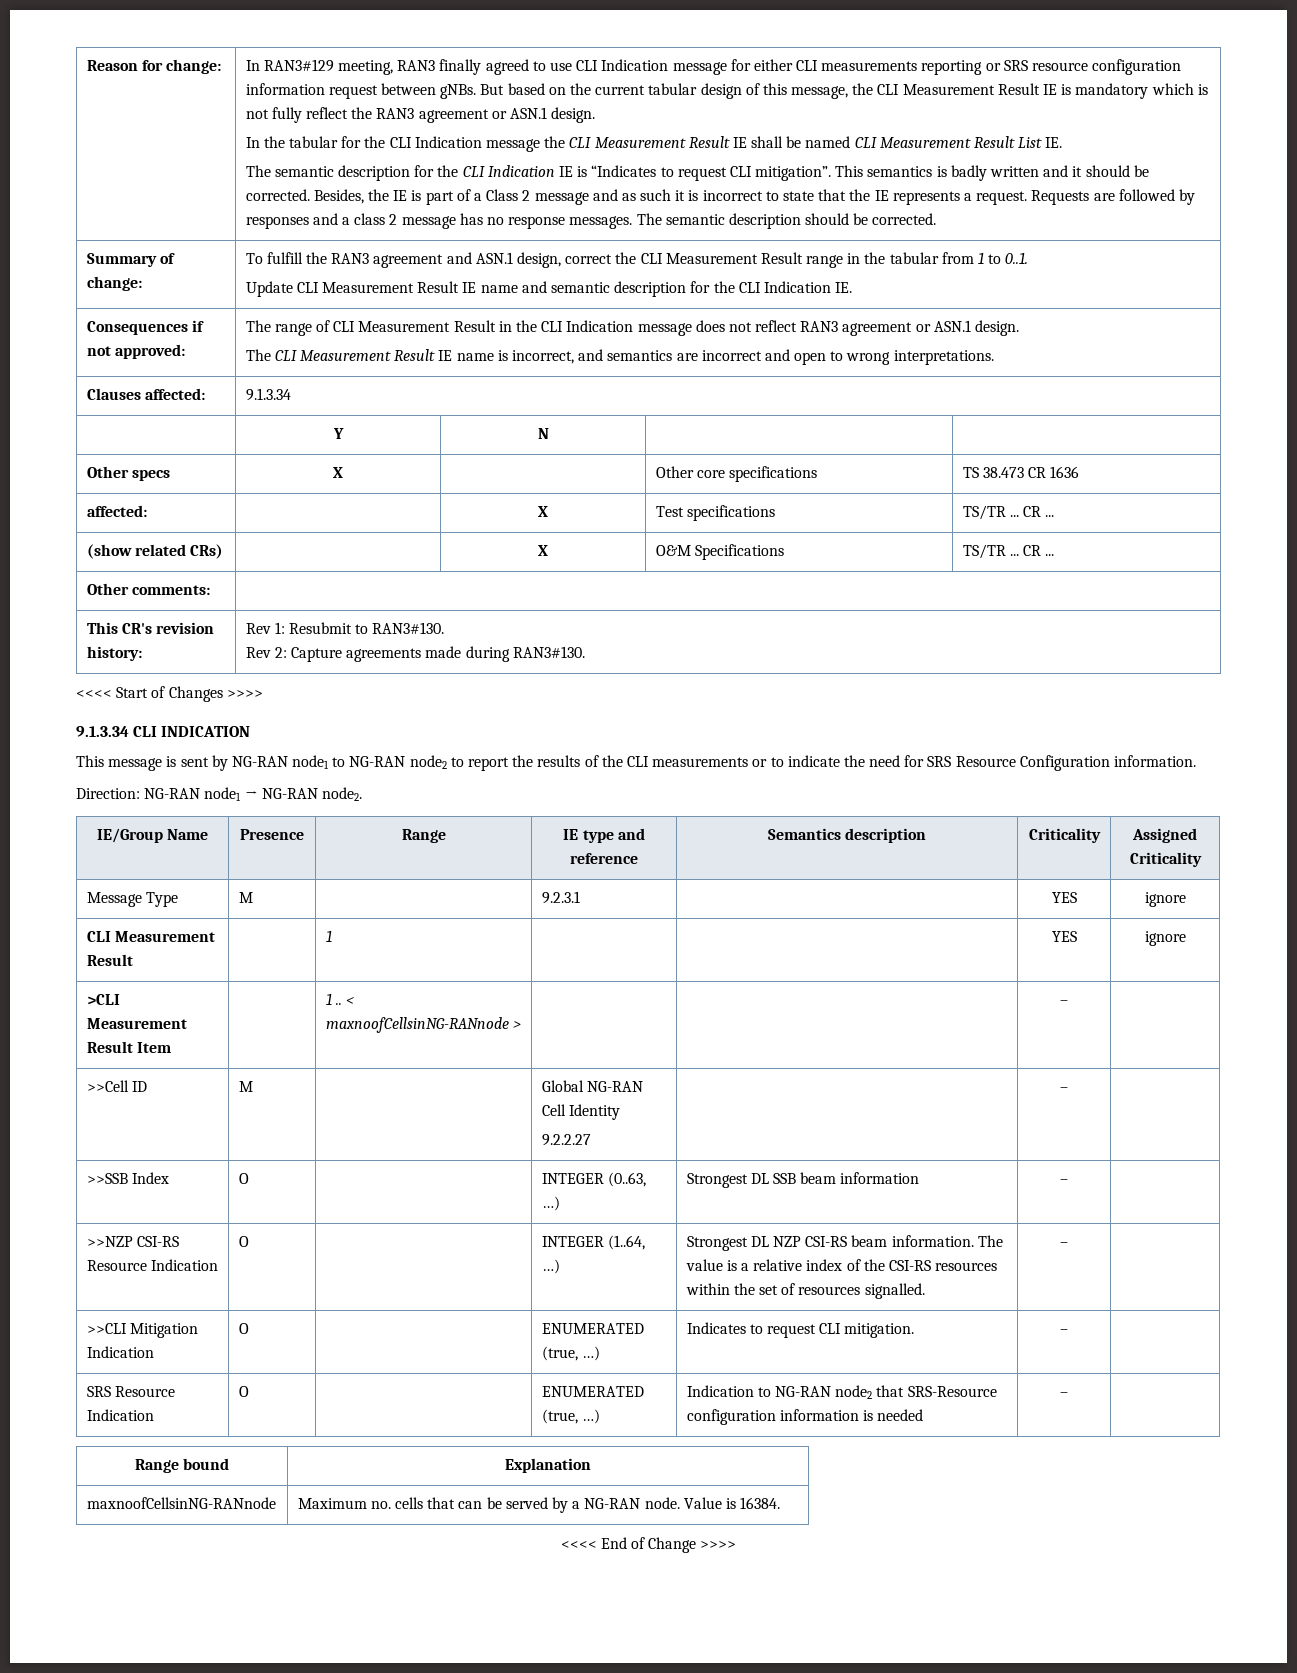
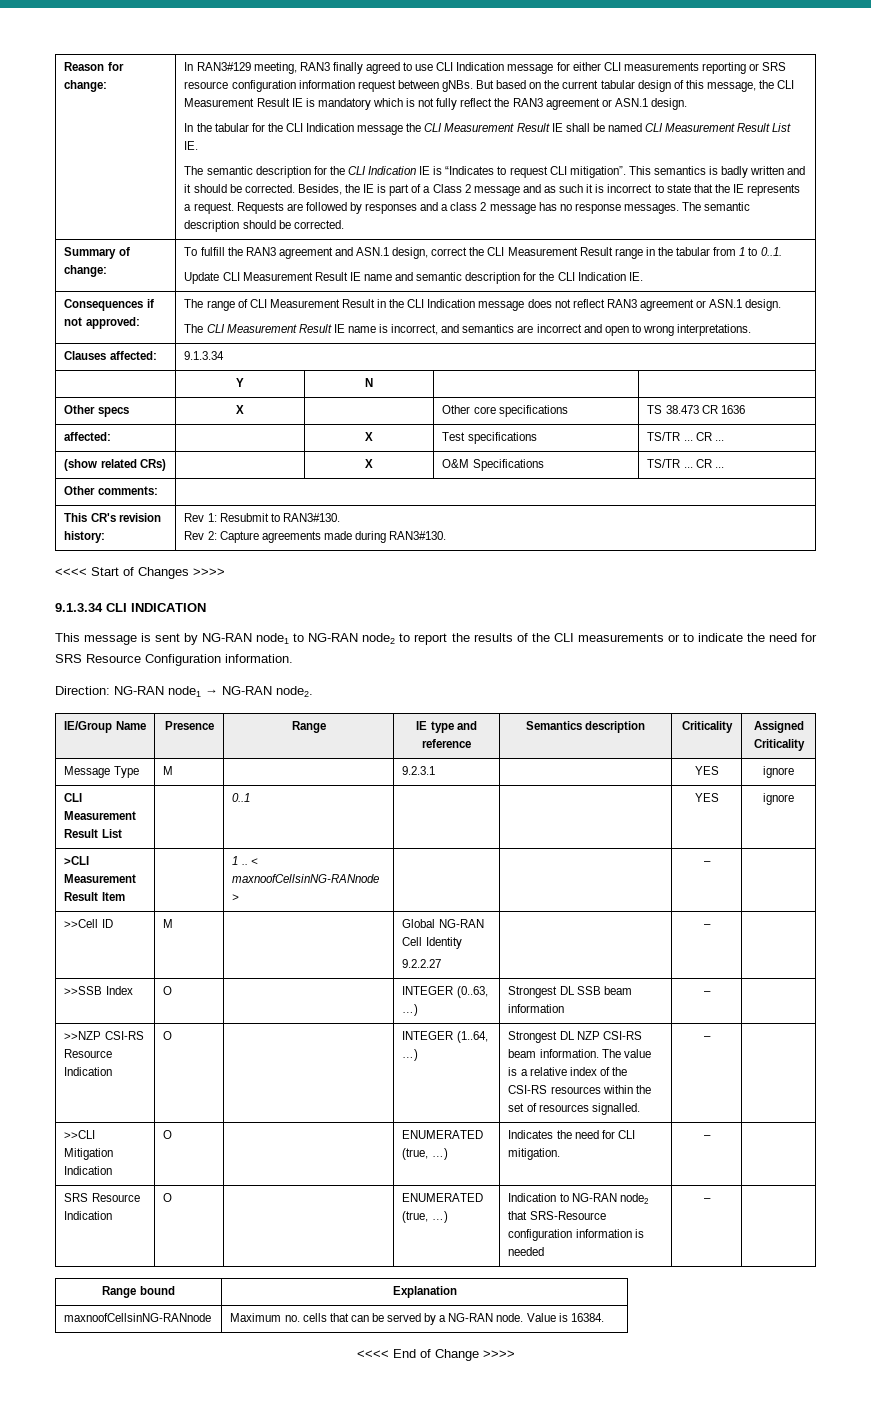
[325,930,332,942] | | 1 -> [101,829,122,838] [232,793,251,802] List | | 0..1
[749,1324,817,1338] to request -> [556,1130,615,1139] the need for

